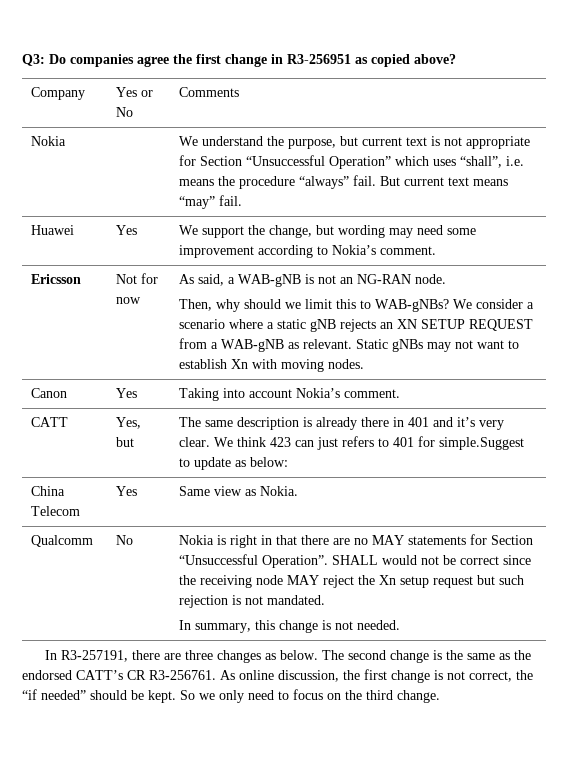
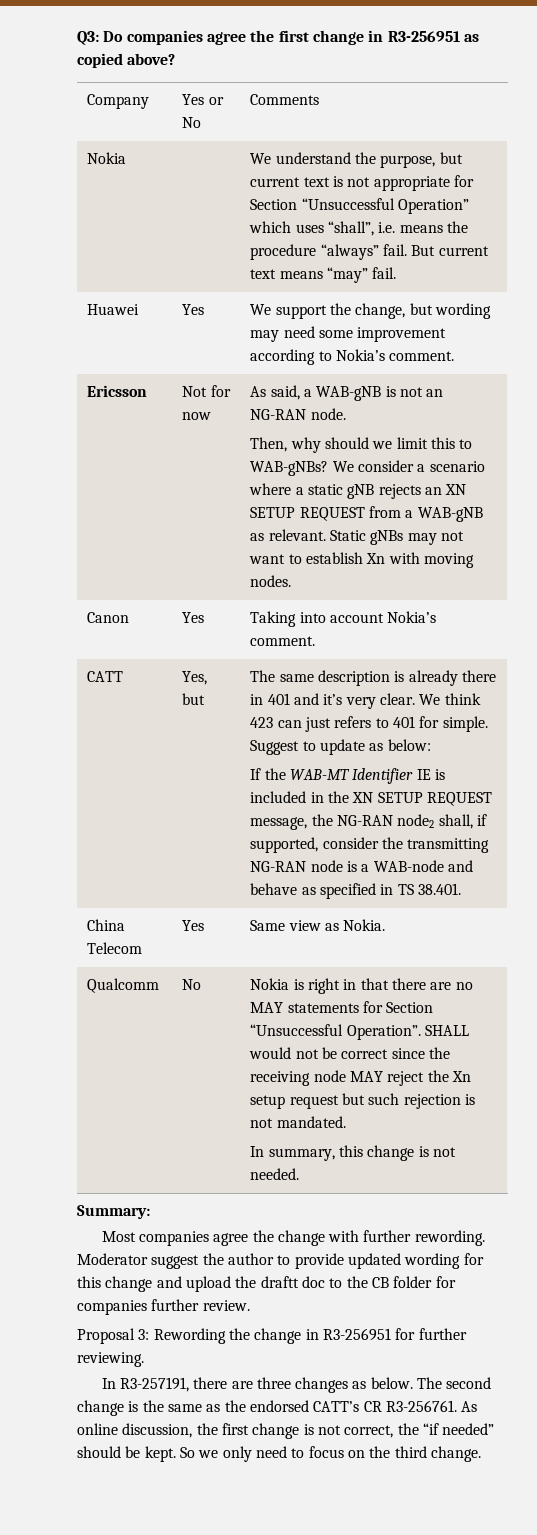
[439,437,525,450] simple.Suggest -> [442,716,488,732] [250,740,300,755] simple. Suggest
(289, 462) none -> [250,768,445,784] [250,791,492,806] [250,814,487,830] [250,837,490,853] [250,860,473,872] [250,883,461,899] // If the WAB-MT Identifier IE is included in the XN SETUP REQUEST message, the NG-RAN node2 shall, if supported, consider the transmitting NG-RAN node is a WAB-node and behave as specified in TS 38.401.
(401, 625) none -> [77,1205,150,1219] [101,1230,485,1246] [77,1253,484,1269] [77,1276,456,1292] [77,1299,250,1315] [77,1328,467,1344] [77,1352,144,1367] // Summary: // Most companies agree the change with further rewording. Moderator suggest the author to provide updated wording for this change and upload the draftt doc to the CB folder for companies further review. // Proposal 3: Rewording the change in R3-256951 for further reviewing.

